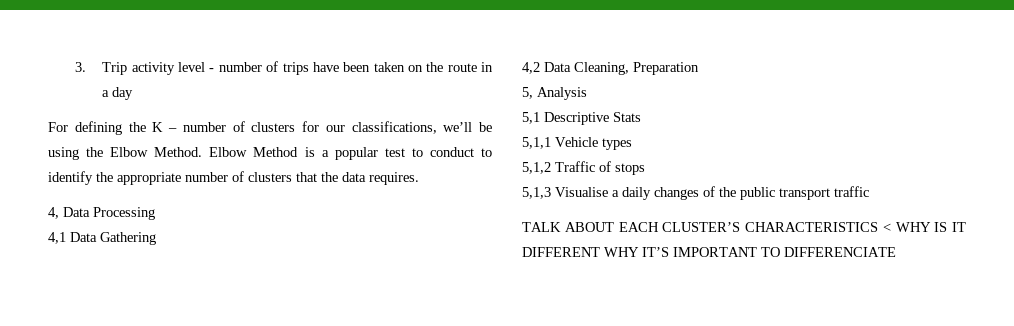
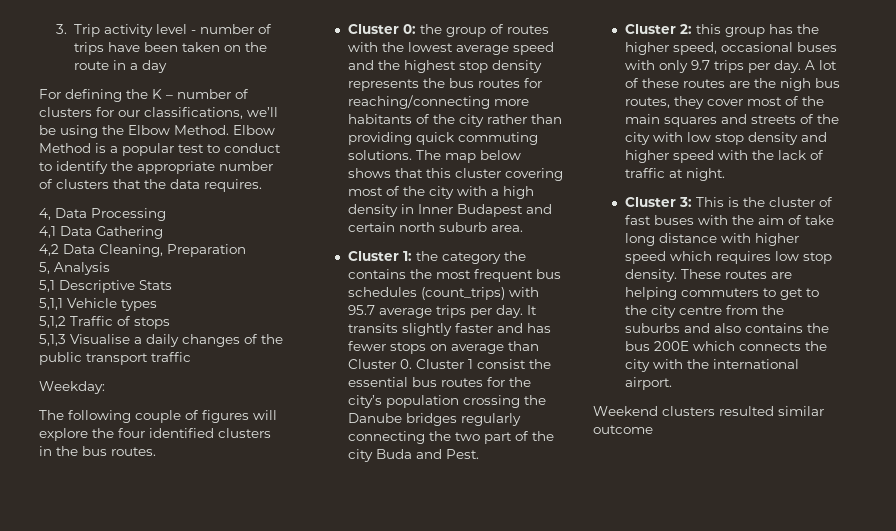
[522,222,966,232] [522,247,896,257] TALK ABOUT EACH CLUSTER’S CHARACTERISTICS < WHY IS IT DIFFERENT WHY IT’S IMPORTANT TO DIFFERENCIATE -> [39,381,105,394] [39,410,277,423] [39,428,271,441] [39,446,156,456] [347,24,549,37] [347,42,554,55] [347,60,542,73] [347,78,542,91] [347,95,529,109] [347,114,562,127] [347,132,538,145] [347,150,521,163] [347,168,563,181] [347,186,534,199] [347,204,552,217] [347,222,523,232] [347,251,526,264] [347,269,561,282] [347,287,539,300] [347,305,537,318] [347,323,551,336] [347,341,539,354] [347,359,551,369] [347,377,531,387] [347,395,546,408] [347,413,521,426] [347,431,554,444] [347,449,479,462] [624,24,819,37] [624,42,837,55] [624,60,837,73] [624,78,840,91] [624,96,824,109] [624,114,839,127] [624,132,827,145] [624,150,824,163] [624,168,725,181] [624,197,833,207] [624,215,834,225] [624,233,799,246] [624,251,832,264] [624,269,792,282] [624,287,819,300] [624,305,784,318] [624,323,829,333] [624,341,827,351] [624,359,799,372] [624,377,672,390] [593,406,824,416] [593,425,653,434] Weekday: // The following couple of figures will explore the four identified clusters in the bus routes. // Cluster 0: the group of routes with the lowest average speed and the highest stop density represents the bus routes for reaching/connecting more habitants of the city rather than providing quick commuting solutions. The map below shows that this cluster covering most of the city with a high density in Inner Budapest and certain north suburb area. // Cluster 1: the category the contains the most frequent bus schedules (count_trips) with 95.7 average trips per day. It transits slightly faster and has fewer stops on average than Cluster 0. Cluster 1 consist the essential bus routes for the city’s population crossing the Danube bridges regularly connecting the two part of the city Buda and Pest. // Cluster 2: this group has the higher speed, occasional buses with only 9.7 trips per day. A lot of these routes are the nigh bus routes, they cover most of the main squares and streets of the city with low stop density and higher speed with the lack of traffic at night. // Cluster 3: This is the cluster of fast buses with the aim of take long distance with higher speed which requires low stop density. These routes are helping commuters to get to the city centre from the suburbs and also contains the bus 200E which connects the city with the international airport. // Weekend clusters resulted similar outcome

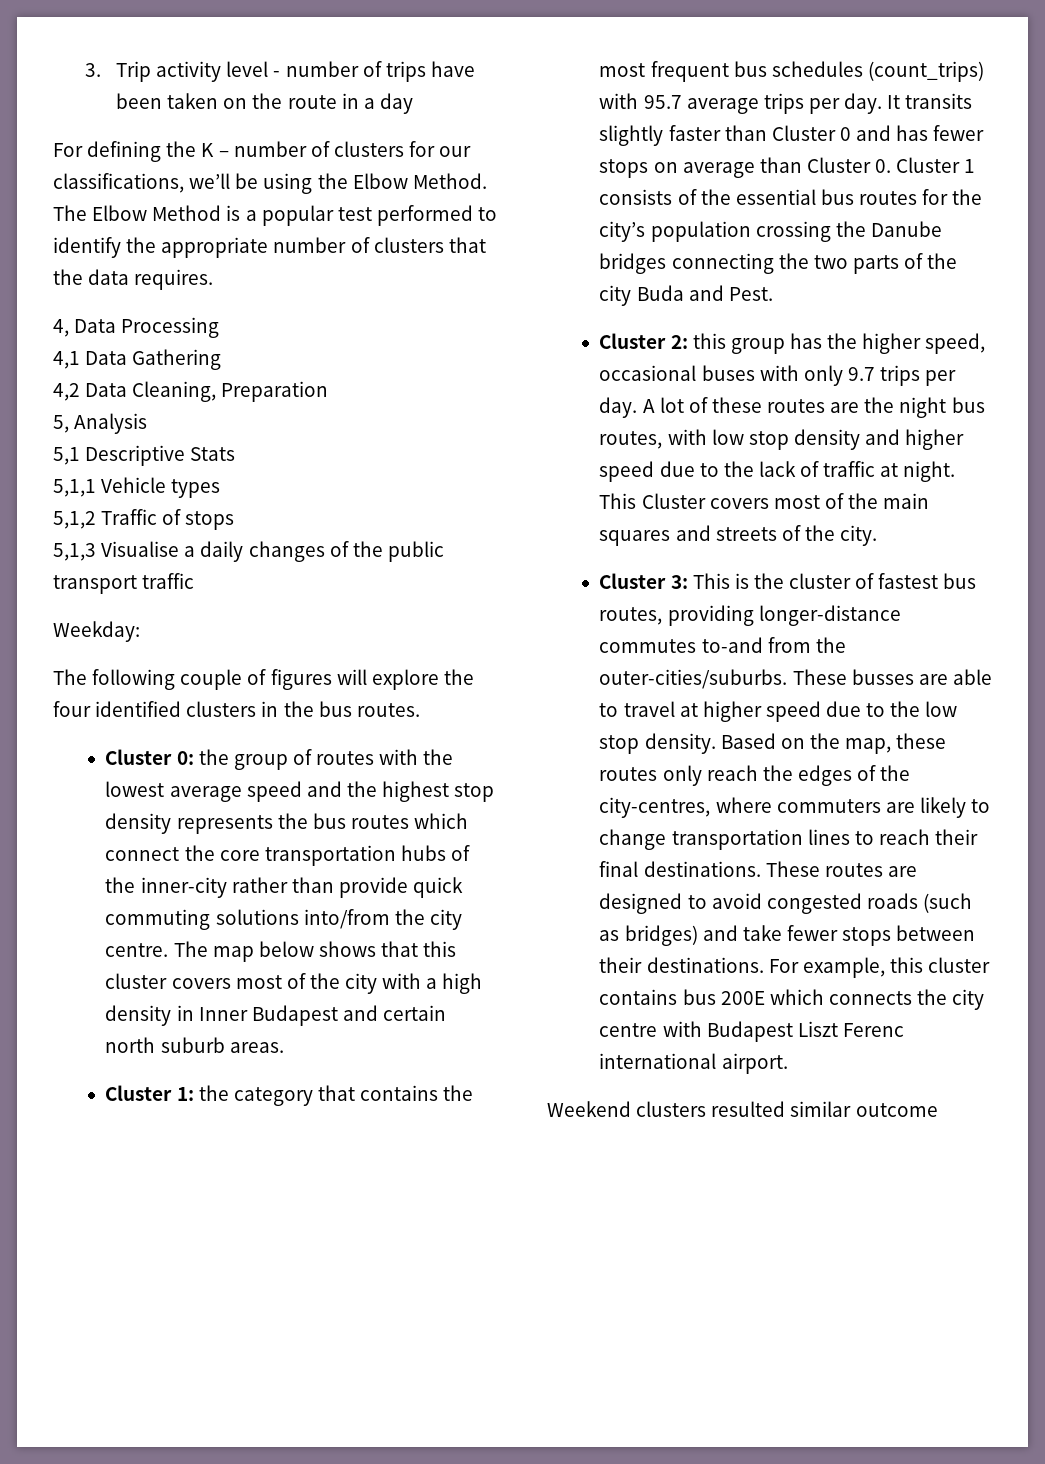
(229, 130) none -> [53,205,87,221] The
[207,143,281,153] to conduct -> [376,205,473,226] performed
[523,78,542,88] [347,95,529,109] [347,114,484,127] for reaching/connecting more habitants of the city -> [414,813,469,829] [105,845,471,866] [105,877,227,898] which connect the core transportation hubs of the inner-city
[347,132,412,145] providing -> [338,877,408,898] provide
[347,150,412,160] solutions. -> [215,909,462,930] [105,943,169,957] solutions into/from the city centre.
[504,168,563,181] covering -> [171,978,231,989] covers
[490,225,523,232] area. -> [229,1042,284,1053] areas.
[503,251,526,261] the -> [317,1085,355,1101] that
(493, 328) none -> [724,125,851,141] than Cluster 0
[476,359,526,369] consist -> [599,189,697,205] consists of
[460,413,521,426] regularly -> (667, 263) none
[483,432,512,444] part -> [852,255,899,274] parts
[779,78,840,91] [624,96,743,109] nigh bus routes, they cover -> [899,397,985,418] [599,429,965,450] [599,461,956,482] [599,493,769,509] night bus routes, with low stop density and higher speed due to the lack of traffic at night. This Cluster covers
[624,132,827,145] [624,150,824,163] [624,168,725,181] city with low stop density and higher speed with the lack of traffic at night. -> [840,525,878,546] city.
[624,215,834,225] [624,233,799,246] [624,251,832,264] [624,269,792,282] [624,287,819,300] [624,305,784,318] [624,323,829,333] fast buses with the aim of take long distance with higher speed which requires low stop density. These routes are helping commuters to get to the city centre from the suburbs and also contains the -> [878,573,977,589] [599,605,901,626] [599,637,846,653] [599,669,992,689] [599,701,958,722] [599,733,947,754] [599,765,911,786] [599,797,991,818] [599,829,979,850] [599,861,917,877] [599,893,973,914] [599,925,976,946] [599,957,991,978] [599,989,678,1005] fastest bus routes, providing longer-distance commutes to-and from the outer-cities/suburbs. These busses are able to travel at higher speed due to the low stop density. Based on the map, these routes only reach the edges of the city-centres, where commuters are likely to change transportation lines to reach their final destinations. These routes are designed to avoid congested roads (such as bridges) and take fewer stops between their destinations. For example, this cluster contains
[652,359,709,369] with the -> [599,1021,904,1042] centre with Budapest Liszt Ferenc

